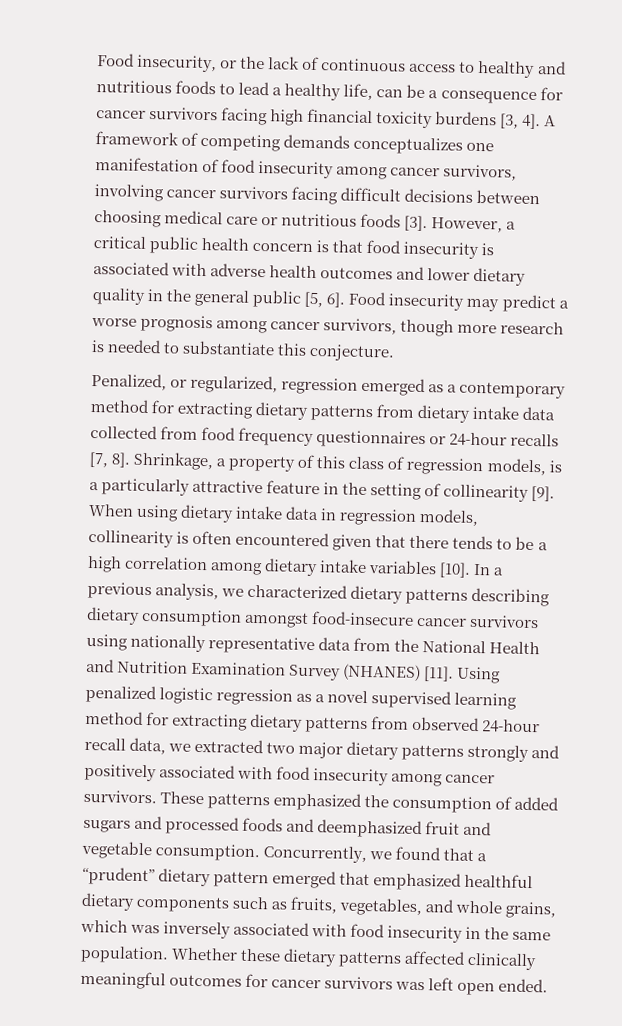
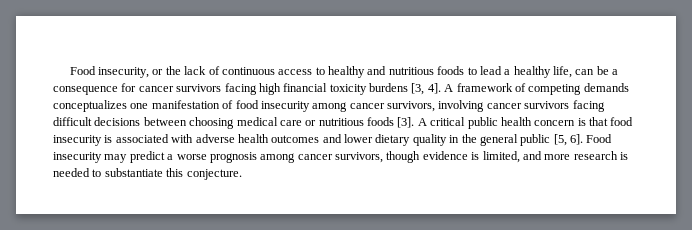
[431,217,517,233] However, a -> [417,118,427,126] A
(455, 328) none -> [422,151,542,163] evidence is limited, and
[91,372,567,399] [90,398,556,423] [90,424,560,449] [89,451,562,476] [89,478,556,502] [88,503,480,527] [88,529,548,552] [87,555,505,578] [87,581,551,607] [86,606,540,629] [86,633,541,655] [86,658,502,684] [85,684,518,710] [85,710,541,734] [84,737,561,763] [84,763,496,787] [83,789,560,814] [83,815,493,839] [81,840,488,864] [82,866,534,891] [81,892,557,919] [80,919,552,943] [80,945,538,971] [80,970,549,996] // Penalized, or regularized, regression emerged as a contemporary method for extracting dietary patterns from dietary intake data collected from food frequency questionnaires or 24-hour recalls [7, 8]. Shrinkage, a property of this class of regression models, is a particularly attractive feature in the setting of collinearity [9]. When using dietary intake data in regression models, collinearity is often encountered given that there tends to be a high correlation among dietary intake variables [10]. In a previous analysis, we characterized dietary patterns describing dietary consumption amongst food-insecure cancer survivors using nationally representative data from the National Health and Nutrition Examination Survey (NHANES) [11]. Using penalized logistic regression as a novel supervised learning method for extracting dietary patterns from observed 24-hour recall data, we extracted two major dietary patterns strongly and positively associated with food insecurity among cancer survivors. These patterns emphasized the consumption of added sugars and processed foods and deemphasized fruit and vegetable consumption. Concurrently, we found that a “prudent” dietary pattern emerged that emphasized healthful dietary components such as fruits, vegetables, and whole grains, which was inversely associated with food insecurity in the same population. Whether these dietary patterns affected clinically meaningful outcomes for cancer survivors was left open ended. -> (242, 174) none

